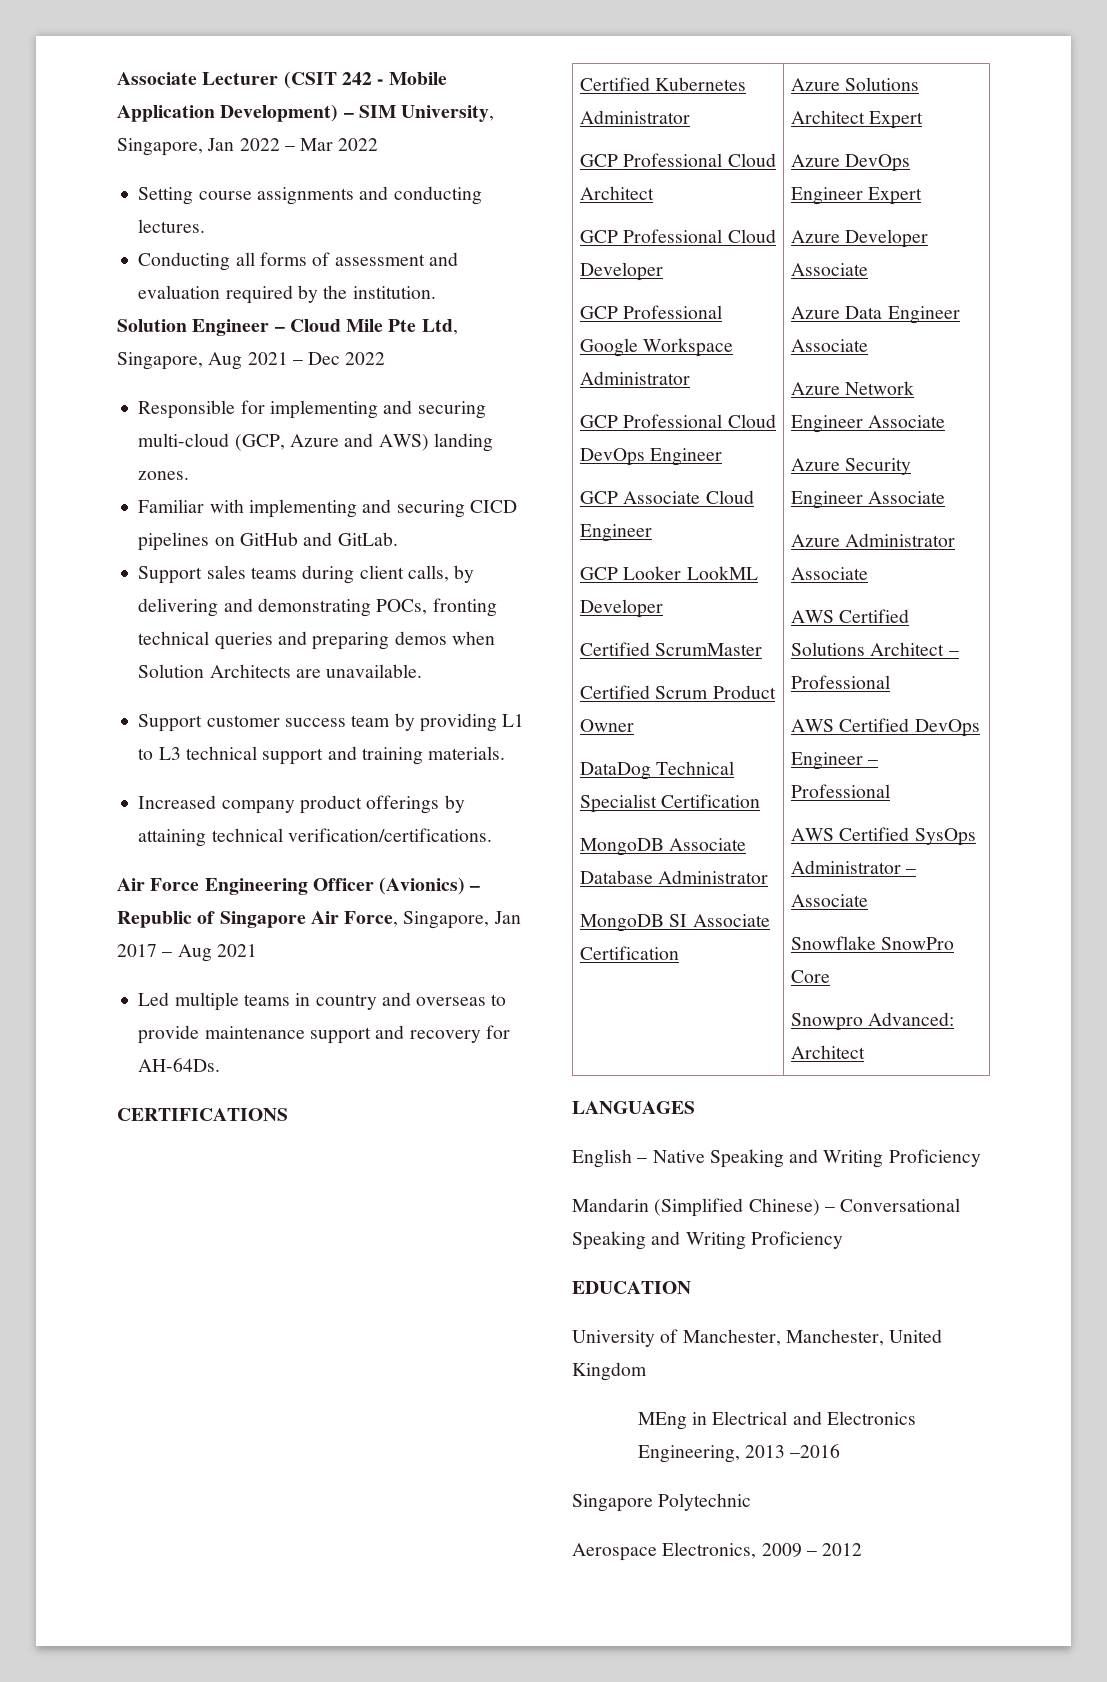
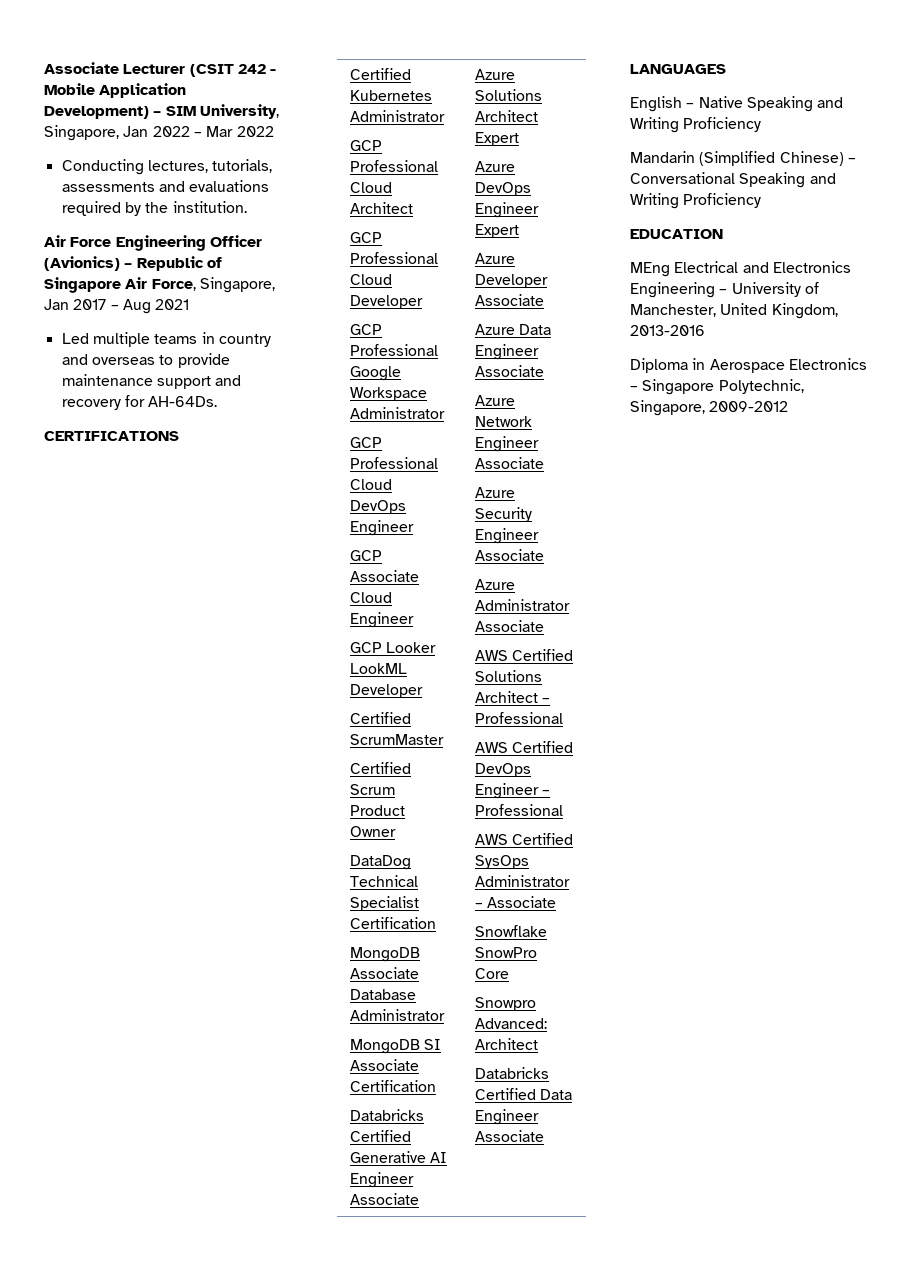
[138,186,482,205] [138,219,206,233] [138,252,458,271] [138,285,436,304] [117,319,458,336] [117,352,386,370] [138,400,486,419] [138,433,493,452] [138,471,190,480] [138,499,517,518] [138,532,398,551] [138,565,475,584] [138,598,497,617] [138,631,495,650] [138,664,423,678] [138,713,525,732] [138,746,506,765] [138,795,465,814] [138,828,492,847] Setting course assignments and conducting lectures. // Conducting all forms of assessment and evaluation required by the institution. // Solution Engineer – Cloud Mile Pte Ltd, Singapore, Aug 2021 – Dec 2022 // Responsible for implementing and securing multi-cloud (GCP, Azure and AWS) landing zones. // Familiar with implementing and securing CICD pipelines on GitHub and GitLab. // Support sales teams during client calls, by delivering and demonstrating POCs, fronting technical queries and preparing demos when Solution Architects are unavailable. // Support customer success team by providing L1 to L3 technical support and training materials. // Increased company product offerings by attaining technical verification/certifications. -> [61,159,273,175] [61,180,270,192] [61,201,247,216] Conducting lectures, tutorials, assessments and evaluations required by the institution.
(680, 953) none -> [349,1109,424,1121] [349,1130,411,1142] [349,1151,447,1163] [349,1172,414,1188] [349,1193,419,1205] // Databricks Certified Generative AI Engineer Associate
(866, 1052) none -> [474,1067,549,1079] [474,1088,572,1100] [474,1109,539,1125] [474,1130,544,1142] // Databricks Certified Data Engineer Associate
[572,1329,943,1347] [572,1362,647,1381] [637,1411,917,1430] [637,1444,841,1463] [572,1493,752,1512] [572,1542,863,1561] University of Manchester, Manchester, United Kingdom // MEng in Electrical and Electronics Engineering, 2013 –2016 // Singapore Polytechnic // Aerospace Electronics, 2009 – 2012 -> [630,261,851,277] [630,282,819,298] [630,303,838,319] [630,325,705,336] [630,358,867,373] [630,379,804,395] [630,400,789,416] MEng Electrical and Electronics Engineering – University of Manchester, United Kingdom, 2013-2016 // Diploma in Aerospace Electronics – Singapore Polytechnic, Singapore, 2009-2012

